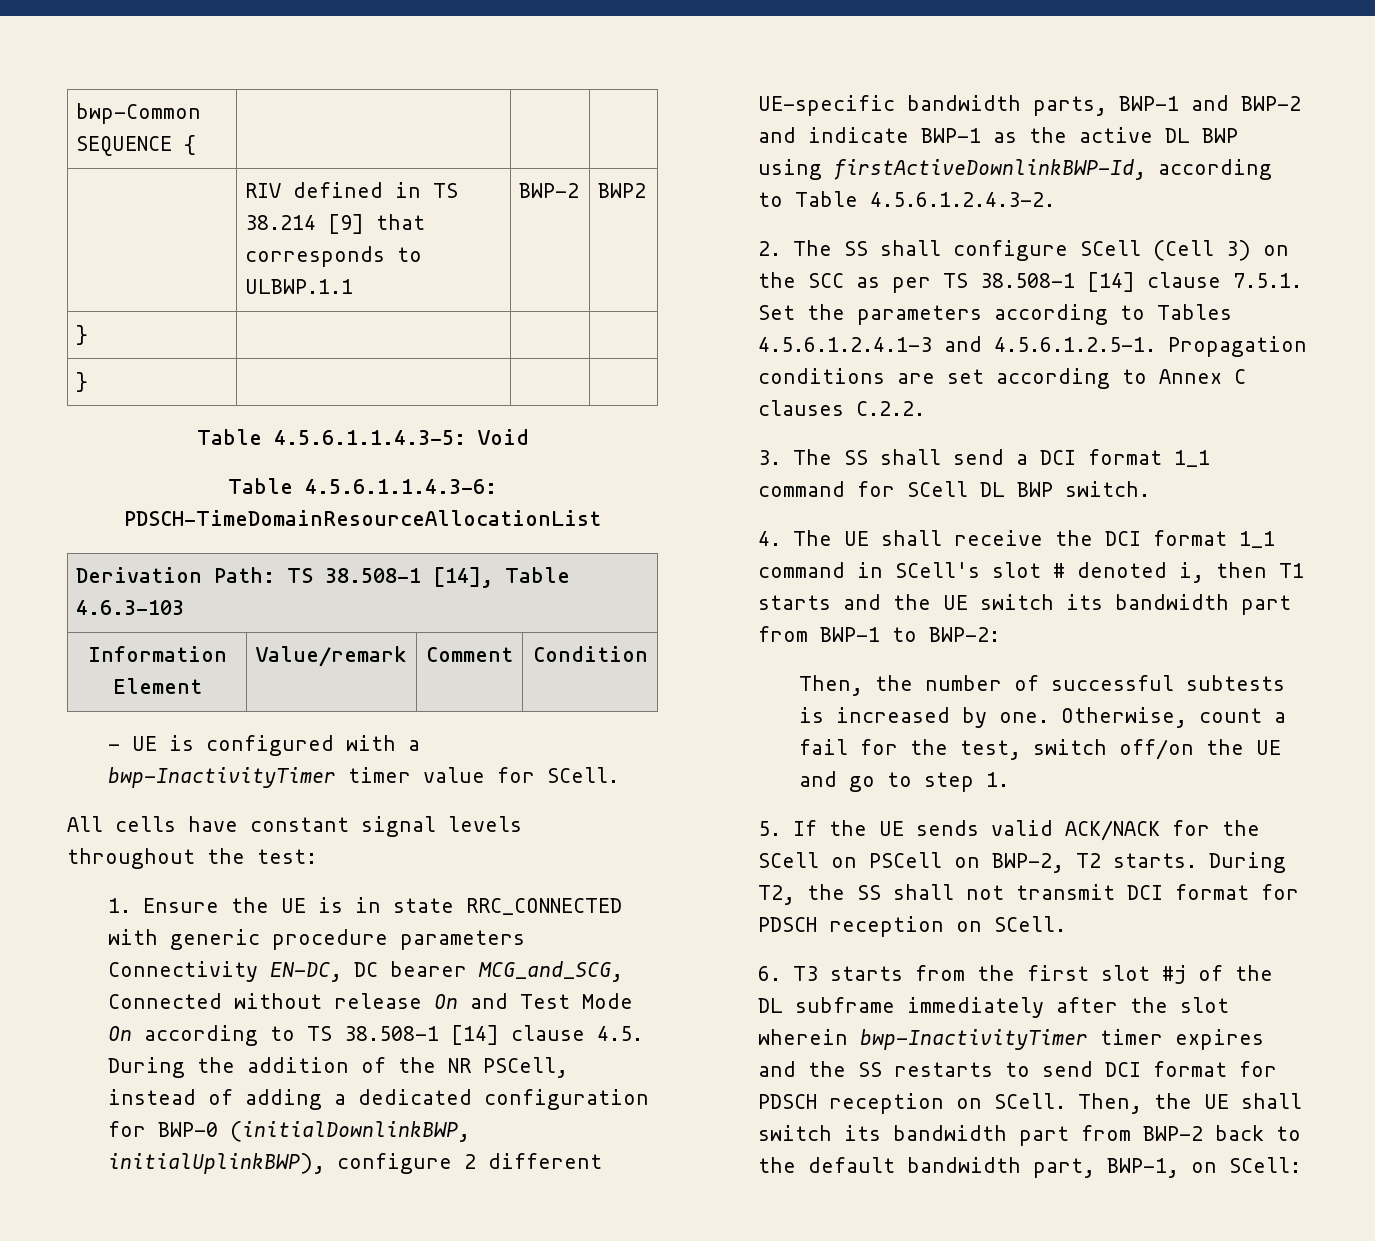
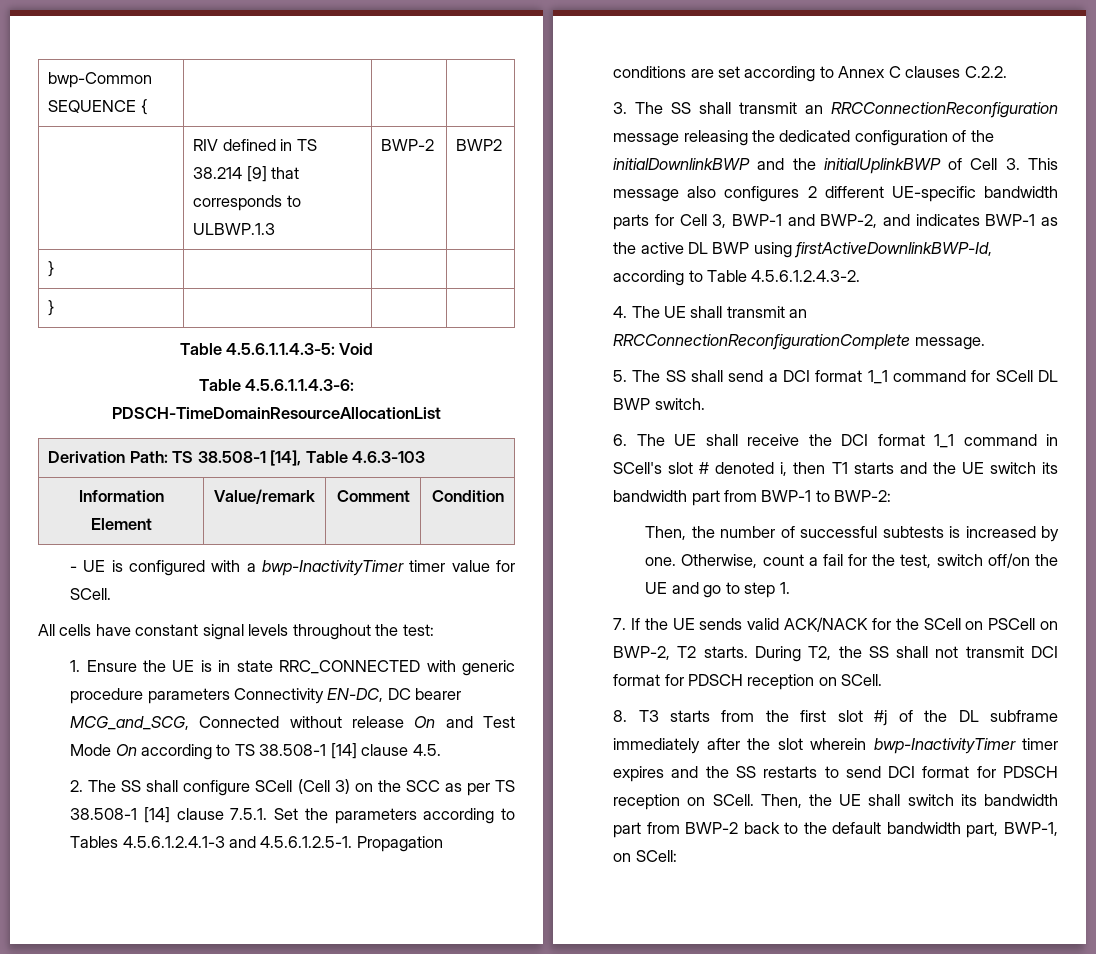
[245,279,354,294] ULBWP.1.1 -> [193,223,276,235] ULBWP.1.3
[107,1057,568,1078] [107,1089,649,1110] [107,1121,470,1142] [107,1153,602,1174] [757,95,1301,116] [757,127,1238,143] [757,159,1272,180] [757,191,1055,207] During the addition of the NR PSCell, instead of adding a dedicated configuration for BWP-0 (initialDownlinkBWP, initialUplinkBWP), configure 2 different UE-specific bandwidth parts, BWP-1 and BWP-2 and indicate BWP-1 as the active DL BWP using firstActiveDownlinkBWP-Id, according to Table 4.5.6.1.2.4.3-2. -> (441, 750) none
(941, 457) none -> [739,102,1058,118] [613,130,994,146] [613,158,1058,174] [613,186,1058,202] [613,214,1058,230] [613,242,993,258] [613,270,861,286] [613,306,808,318] [613,334,985,350] [613,370,724,382] transmit an RRCConnectionReconfiguration message releasing the dedicated configuration of the initialDownlinkBWP and the initialUplinkBWP of Cell 3. This message also configures 2 different UE-specific bandwidth parts for Cell 3, BWP-1 and BWP-2, and indicates BWP-1 as the active DL BWP using firstActiveDownlinkBWP-Id, according to Table 4.5.6.1.2.4.3-2. // 4. The UE shall transmit an RRCConnectionReconfigurationComplete message. // 5. The SS shall
[757,531,781,546] 4. -> [613,434,628,446] 6.
[757,821,781,836] 5. -> [613,618,627,630] 7.
[757,966,781,981] 6. -> [613,710,628,722] 8.

